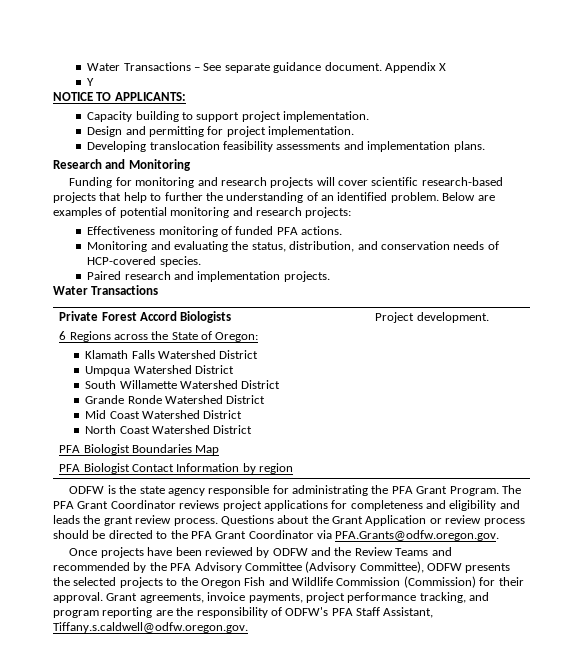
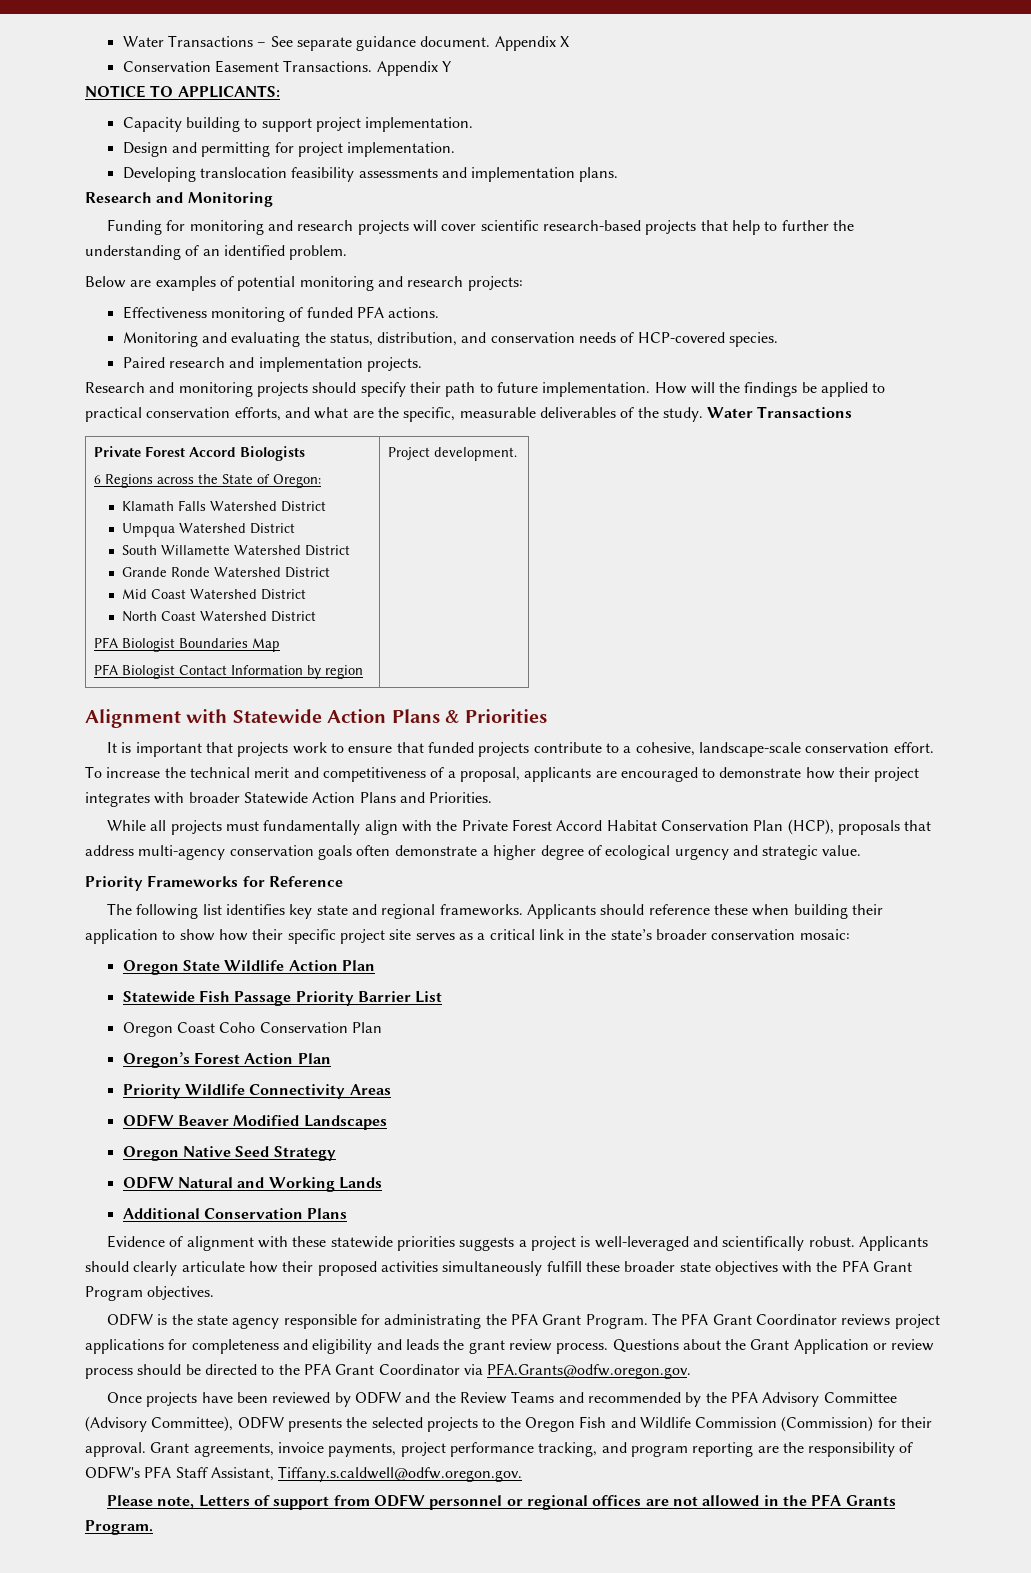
(447, 67) none -> [122,60,438,76] Conservation Easement Transactions. Appendix
(439, 197) none -> (348, 252) //
(330, 276) none -> [85,382,886,397] [85,407,703,422] Research and monitoring projects should specify their path to future implementation. How will the findings be applied to practical conservation efforts, and what are the specific, measurable deliverables of the study.
(489, 317) none -> [85,709,548,728] [107,742,934,757] [85,766,920,782] [85,792,493,807] [107,819,932,835] [85,845,862,860] [85,875,343,891] [107,903,883,919] [85,929,850,944] [122,960,375,975] [122,990,443,1006] [122,1022,382,1037] [122,1052,331,1068] [122,1084,391,1099] [122,1114,387,1130] [122,1146,336,1161] [122,1176,382,1192] [122,1208,348,1219] [107,1235,928,1251] [85,1260,913,1276] [85,1286,215,1301] // Alignment with Statewide Action Plans & Priorities // It is important that projects work to ensure that funded projects contribute to a cohesive, landscape-scale conservation effort. To increase the technical merit and competitiveness of a proposal, applicants are encouraged to demonstrate how their project integrates with broader Statewide Action Plans and Priorities. // While all projects must fundamentally align with the Private Forest Accord Habitat Conservation Plan (HCP), proposals that address multi-agency conservation goals often demonstrate a higher degree of ecological urgency and strategic value. // Priority Frameworks for Reference // The following list identifies key state and regional frameworks. Applicants should reference these when building their application to show how their specific project site serves as a critical link in the state’s broader conservation mosaic: // Oregon State Wildlife Action Plan // Statewide Fish Passage Priority Barrier List // Oregon Coast Coho Conservation Plan // Oregon’s Forest Action Plan // Priority Wildlife Connectivity Areas // ODFW Beaver Modified Landscapes // Oregon Native Seed Strategy // ODFW Natural and Working Lands // Additional Conservation Plans // Evidence of alignment with these statewide priorities suggests a project is well-leveraged and scientifically robust. Applicants should clearly articulate how their proposed activities simultaneously fulfill these broader state objectives with the PFA Grant Program objectives.
(248, 627) none -> [107,1494,896,1510] [85,1520,153,1535] // Please note, Letters of support from ODFW personnel or regional offices are not allowed in the PFA Grants Program.

